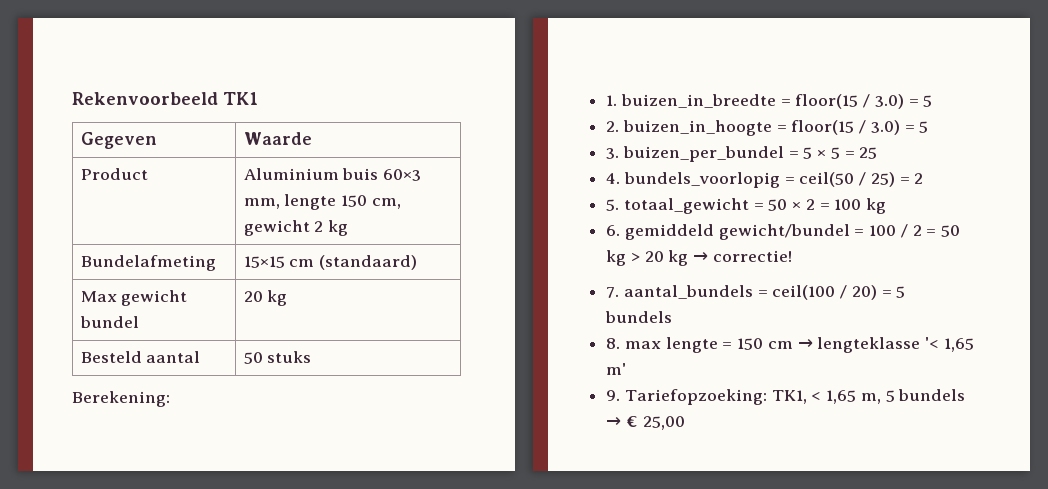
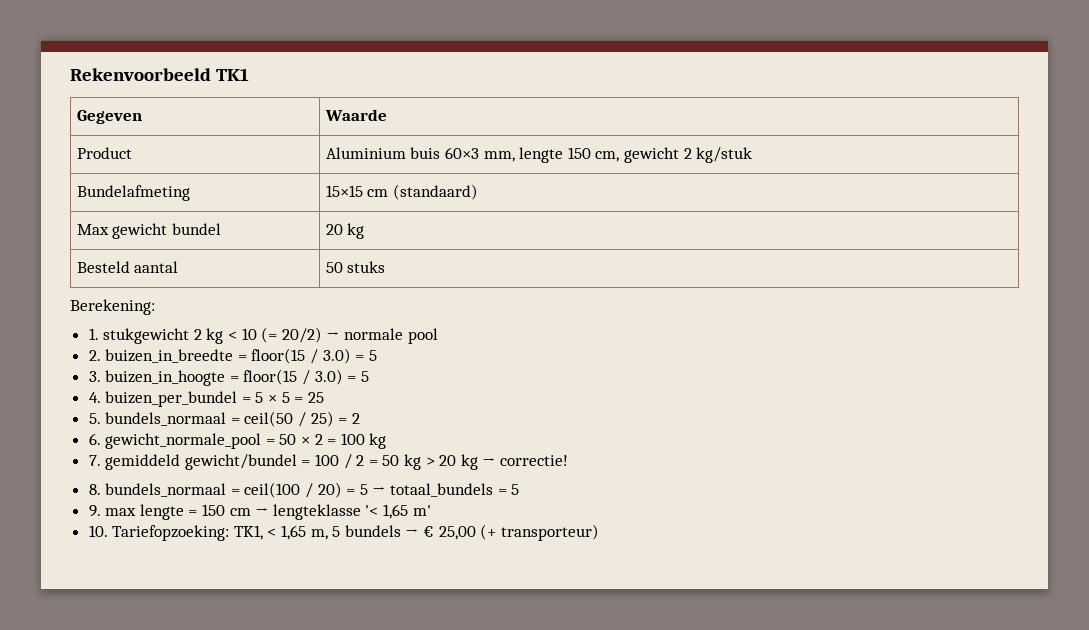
[328,220,349,236] kg -> [696,147,753,163] kg/stuk
(618, 100) none -> [103,327,438,344] [88,350,101,361] stukgewicht 2 kg < 10 (= 20/2) → normale pool // 2.
[606,121,620,132] 2. -> [88,371,101,382] 3.
[606,148,620,159] 3. -> [88,392,101,403] 4.
[606,172,780,188] 4. bundels_voorlopig -> [88,412,227,426] 5. bundels_normaal
[606,198,749,214] 5. totaal_gewicht -> [88,433,262,449] 6. gewicht_normale_pool
[606,225,621,236] 6. -> [88,455,101,466] 7.
[606,285,753,299] 7. aantal_bundels -> [88,483,227,497] 8. bundels_normaal
[605,311,673,323] [606,338,621,349] bundels // 8. -> [372,483,520,497] [88,505,101,517] → totaal_bundels = 5 // 9.
[606,390,621,401] 9. -> [88,525,108,537] 10.
(685, 423) none -> [480,524,599,541] (+ transporteur)

